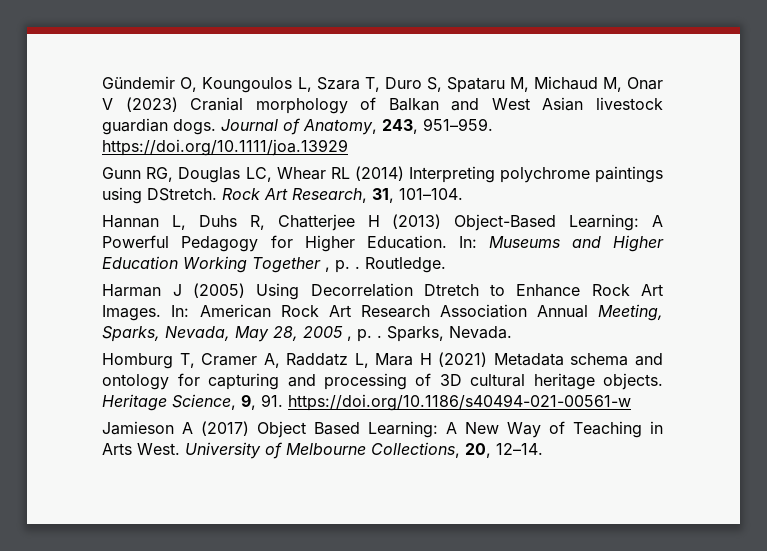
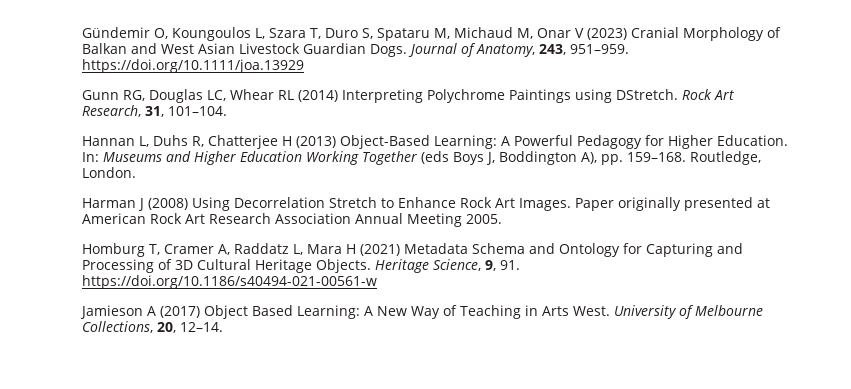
[255,98,348,114] morphology -> [683,27,765,41] Morphology
[596,97,663,110] [102,118,217,135] livestock guardian dogs. -> [239,43,408,57] Livestock Guardian Dogs.
[499,166,663,183] polychrome paintings -> [427,89,572,103] Polychrome Paintings
[325,257,447,273] , p. . Routledge. -> [421,151,762,165] [82,167,137,178] (eds Boys J, Boddington A), pp. 159–168. Routledge, London.
[192,283,245,298] (2005) -> [148,198,189,210] (2008)
[423,284,479,296] Dtretch -> [329,197,378,208] Stretch
[171,305,190,317] In: -> [575,197,771,211] Paper originally presented at
[598,304,664,321] [102,326,513,342] Meeting, Sparks, Nevada, May 28, 2005 , p. . Sparks, Nevada. -> [407,213,503,227] Meeting 2005.
[570,353,664,366] [102,373,663,390] schema and ontology for capturing and processing of 3D cultural heritage objects. -> [472,243,744,257] [82,259,372,273] Schema and Ontology for Capturing and Processing of 3D Cultural Heritage Objects.

